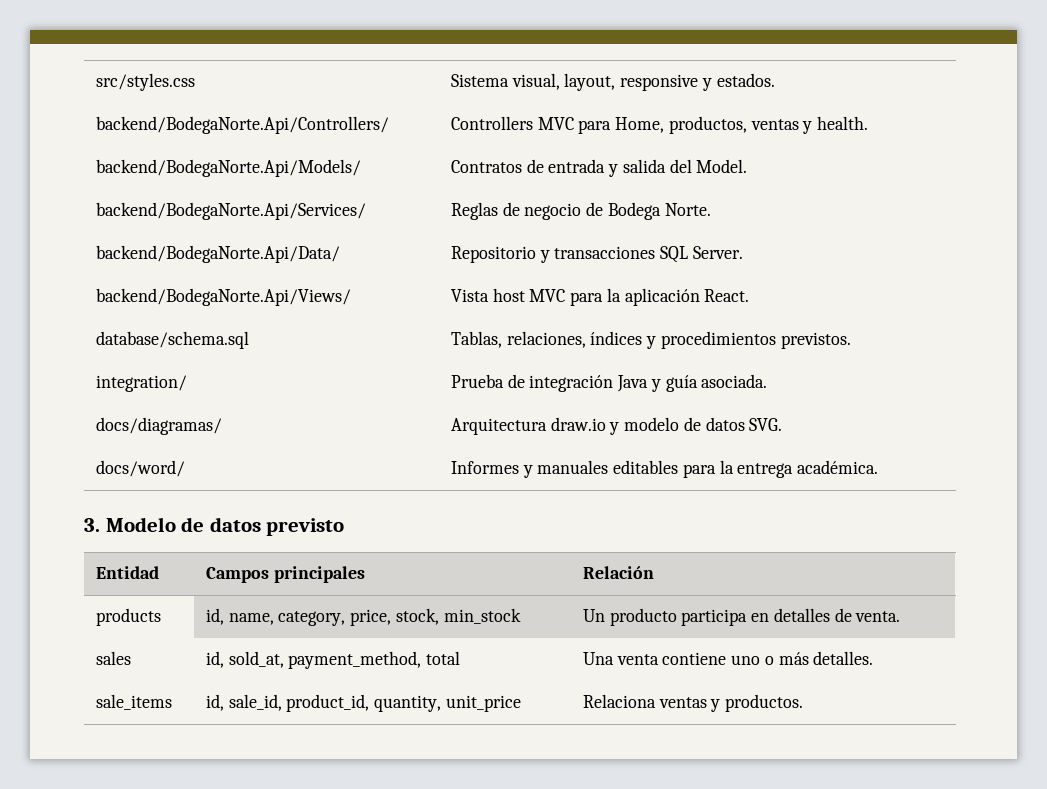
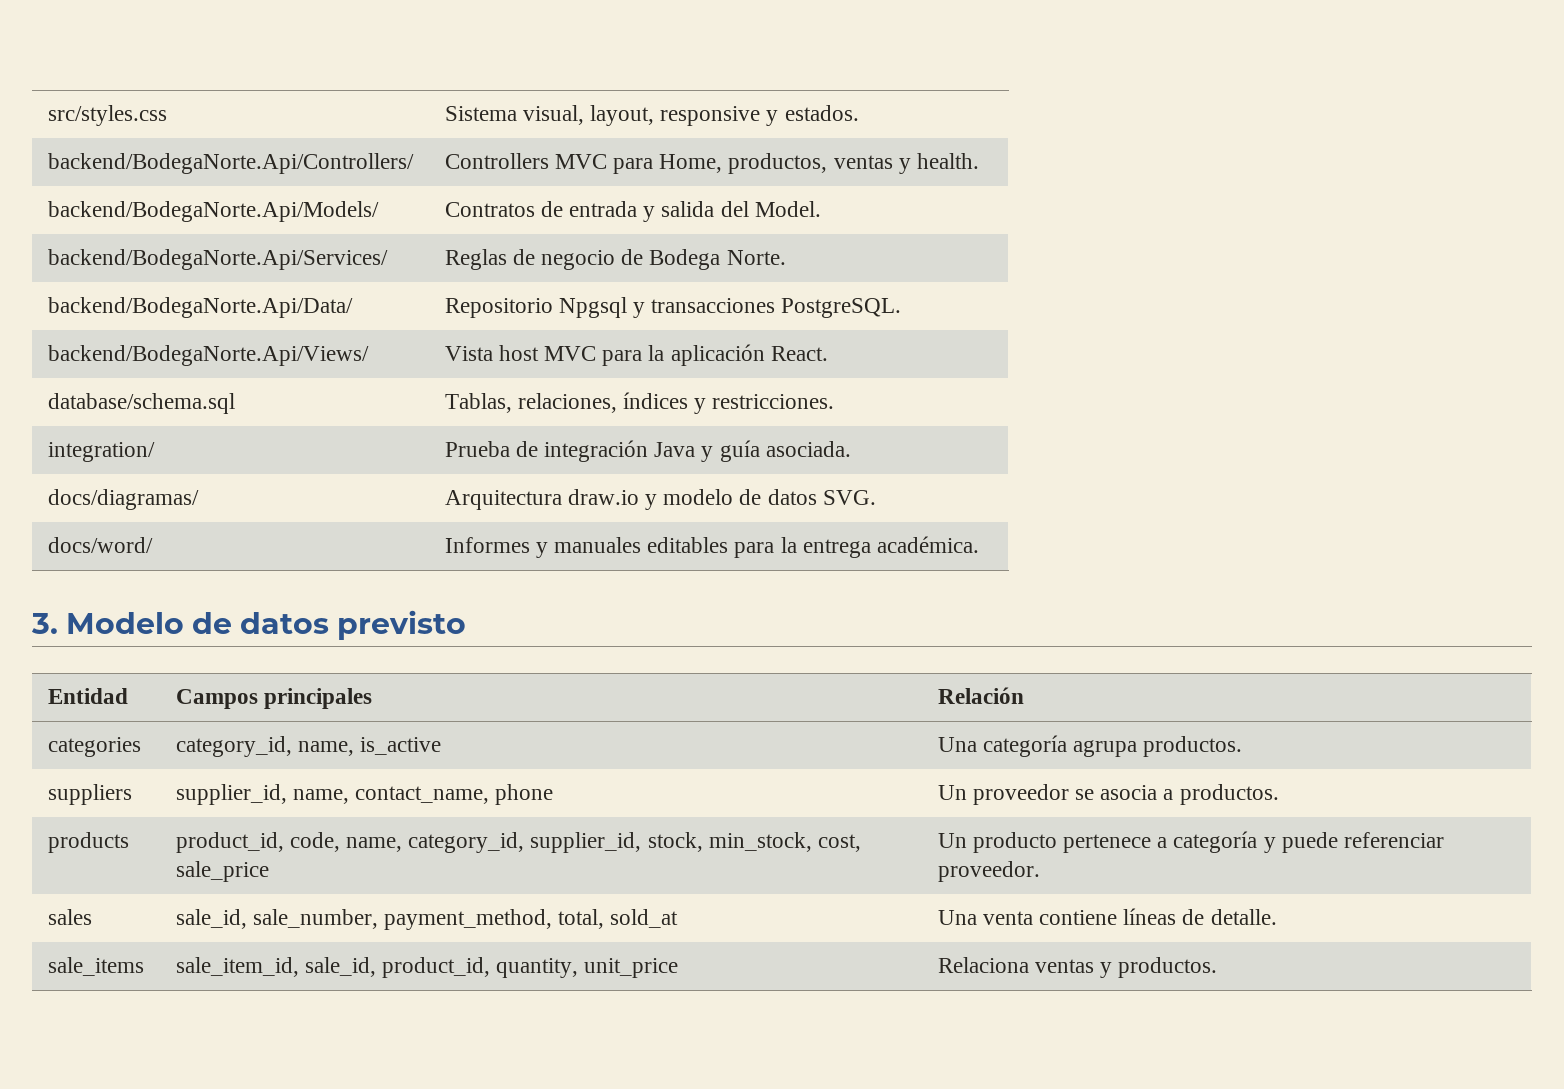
(537, 254) none -> [558,297,627,318] Npgsql
[660,246,743,263] SQL Server. -> [781,298,902,318] PostgreSQL.
[660,331,851,349] procedimientos previstos. -> [712,394,835,409] restricciones.
[96,608,162,626] [206,608,521,626] [583,608,901,626] [96,651,132,665] [206,651,461,669] products | id, name, category, price, stock, min_stock | Un producto participa en detalles de venta. // sales | id, sold_at, payment_method, total -> [47,737,141,757] [175,736,442,757] [937,735,1243,757] [47,784,132,805] [175,784,554,805] [937,784,1279,805] [47,832,129,853] [175,832,862,853] [175,861,269,882] [937,831,1445,853] [937,861,1040,882] [47,909,92,925] [175,909,679,930] categories | category_id, name, is_active | Una categoría agrupa productos. // suppliers | supplier_id, name, contact_name, phone | Un proveedor se asocia a productos. // products | product_id, code, name, category_id, supplier_id, stock, min_stock, cost, sale_price | Un producto pertenece a categoría y puede referenciar proveedor. // sales | sale_id, sale_number, payment_method, total, sold_at
[731,651,874,665] uno o más detalles. -> [1123,908,1277,925] líneas de detalle.
[206,694,225,711] id, -> [175,957,299,977] sale_item_id,

